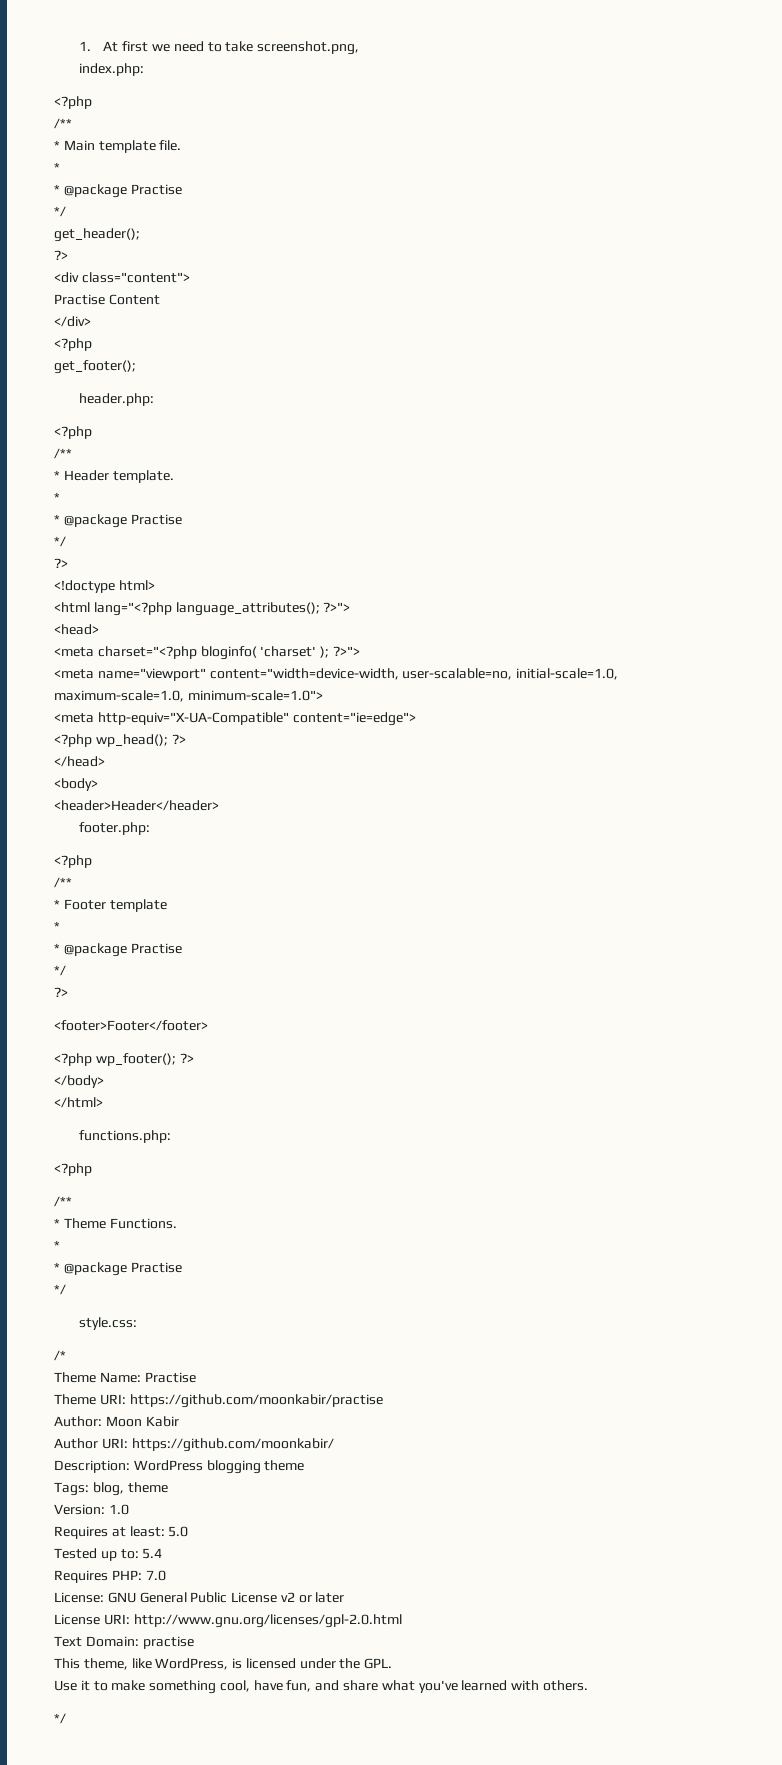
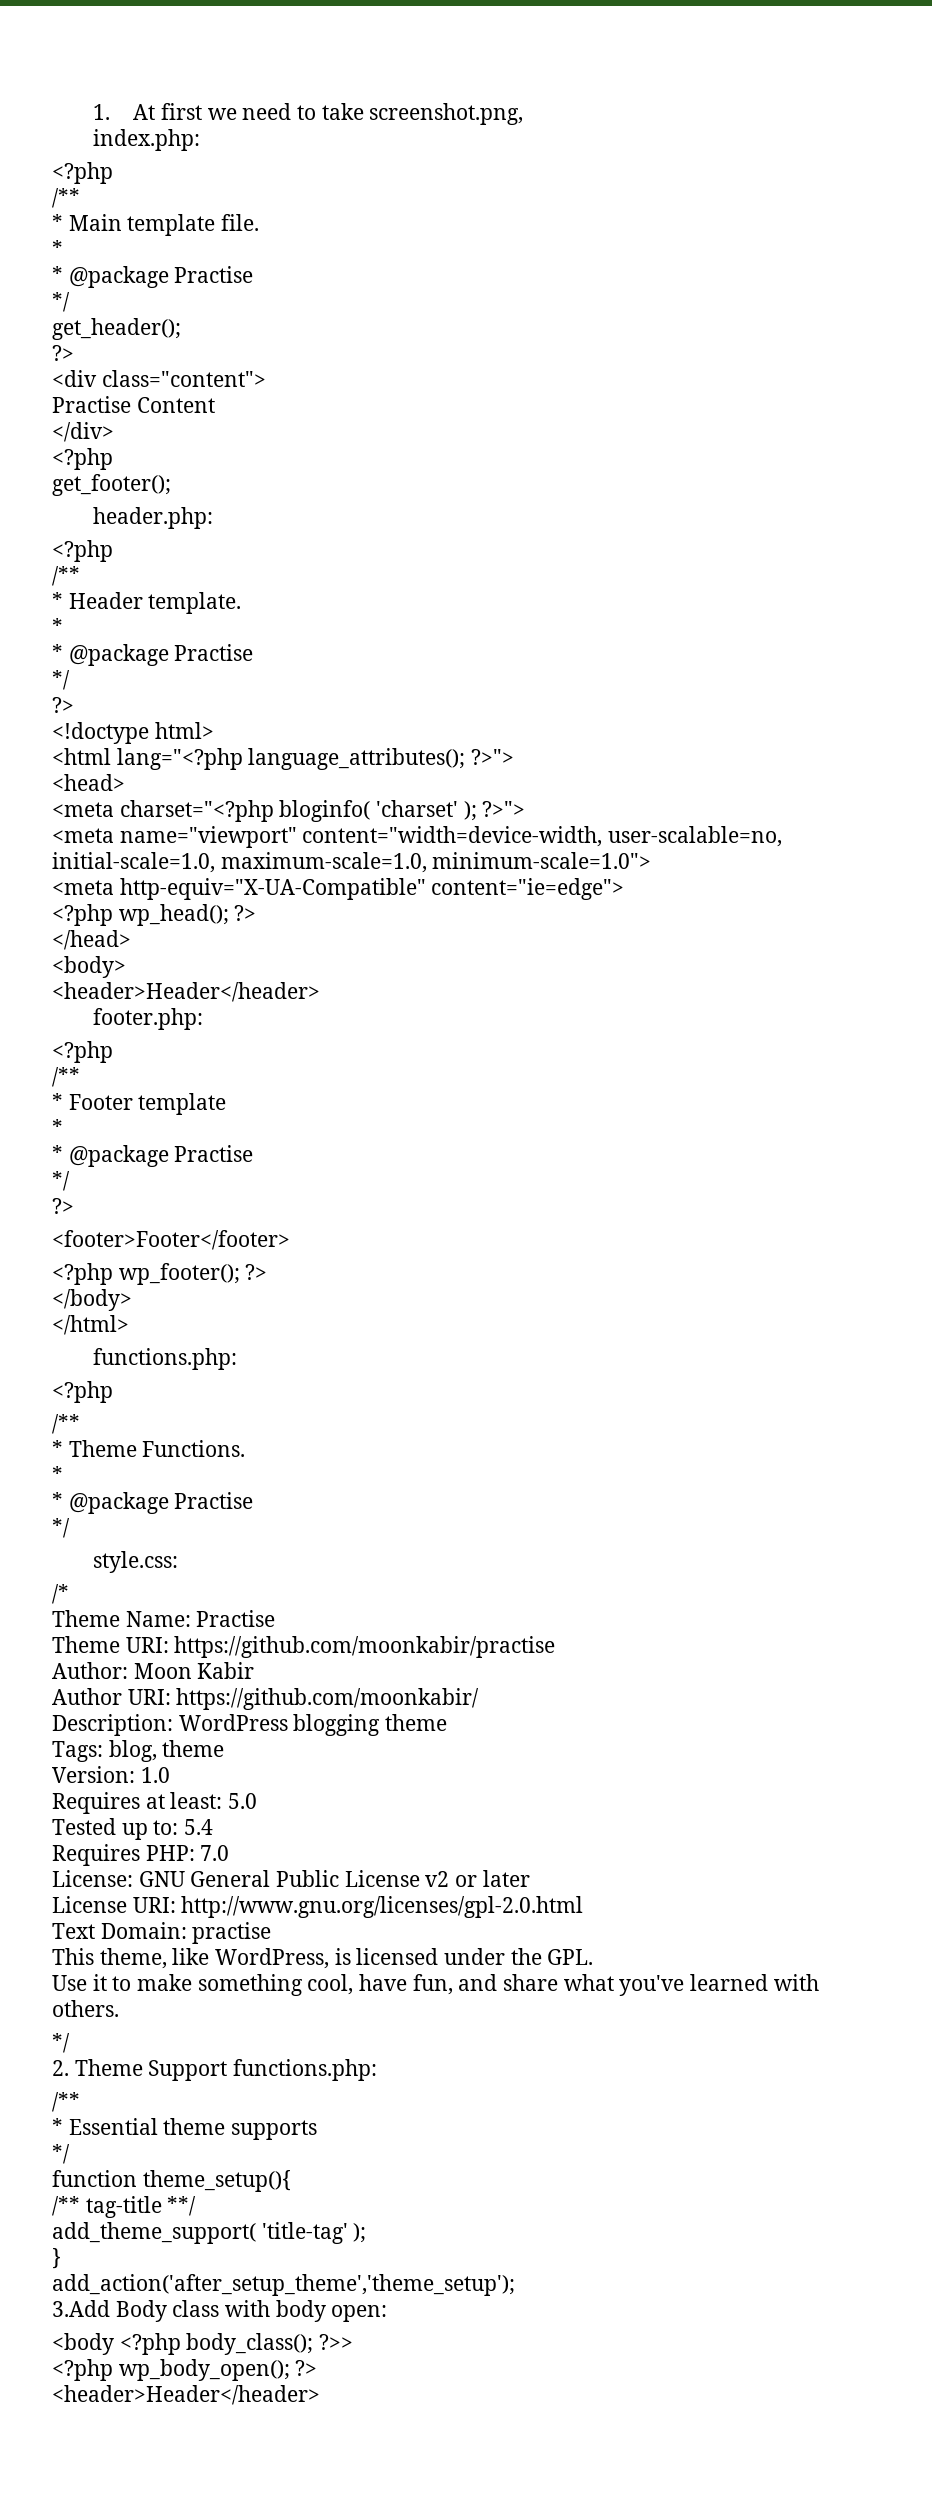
(66, 1718) none -> [52,2059,378,2081] [52,2092,80,2112] [52,2118,318,2140] [52,2144,70,2164] [52,2170,291,2192] [52,2196,197,2218] [52,2222,367,2244] [52,2248,61,2269] [52,2274,515,2296] [52,2300,388,2322] [52,2333,354,2355] [52,2359,318,2381] [52,2385,320,2405] // 2. Theme Support functions.php: // /** // * Essential theme supports // */ // function theme_setup(){ // /** tag-title **/ // add_theme_support( 'title-tag' ); // } // add_action('after_setup_theme','theme_setup'); // 3.Add Body class with body open: // <body <?php body_class(); ?>> // <?php wp_body_open(); ?> // <header>Header</header>

